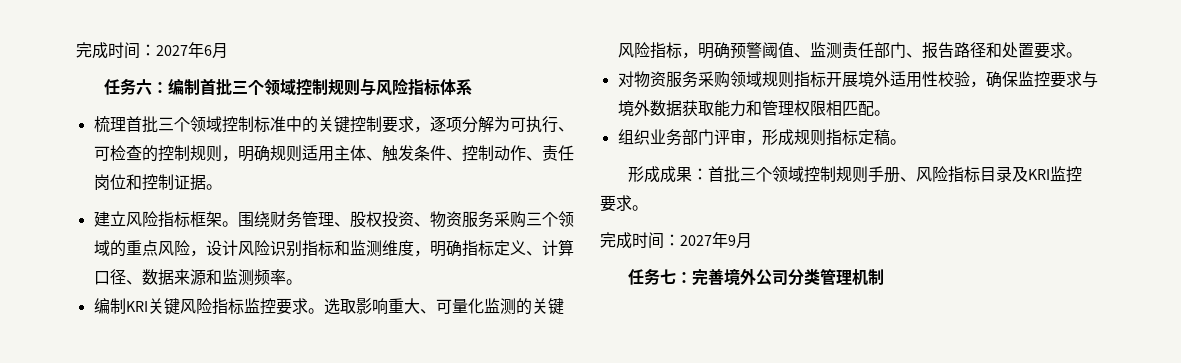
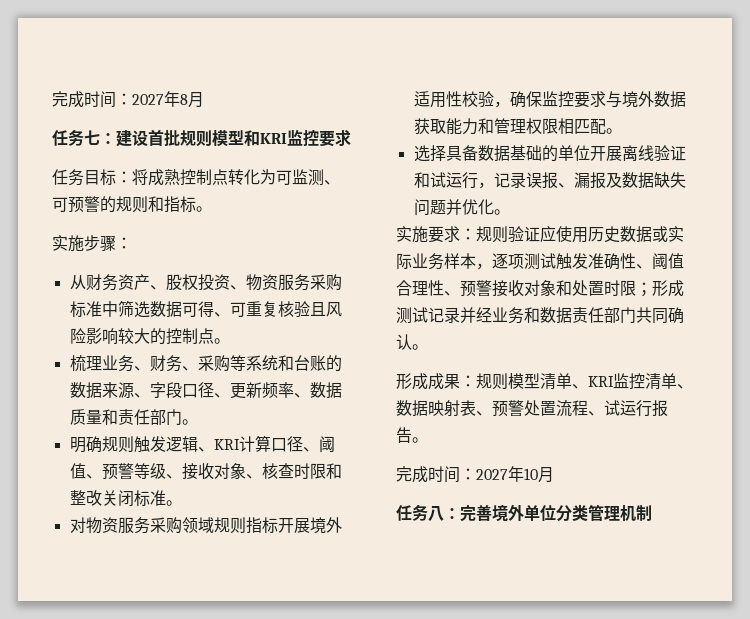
[76,42,228,59] [104,78,473,96] [93,116,574,133] [93,145,574,162] [93,174,222,191] [93,211,334,228] 完成时间：2027年6月 // 任务六：编制首批三个领域控制规则与风险指标体系 // 梳理首批三个领域控制标准中的关键控制要求，逐项分解为可执行、可检查的控制规则，明确规则适用主体、触发条件、控制动作、责任岗位和控制证据。 // 建立风险指标框架。围绕财务管理 -> [52,91,204,108] [52,129,351,147] [52,169,340,186] [52,196,212,213] [52,235,132,252] [69,274,150,291] 完成时间：2027年8月 // 任务七：建设首批规则模型和KRI监控要求 // 任务目标：将成熟控制点转化为可监测、可预警的规则和指标。 // 实施步骤： // 从财务资产
[525,211,574,227] [93,239,574,257] [93,269,302,286] [93,298,564,315] [617,42,1066,59] 三个领域的重点风险，设计风险识别指标和监测维度，明确指标定义、计算口径、数据来源和监测频率。 // 编制KRI关键风险指标监控要求。选取影响重大、可量化监测的关键风险指标，明确预警阈值、监测责任部门、报告路径和处置要求 -> [69,300,342,318] [69,328,230,345] [69,355,342,372] [69,382,342,399] [69,409,198,425] [69,435,335,453] [69,463,342,480] [69,490,166,507] 标准中筛选数据可得、可重复核验且风险影响较大的控制点。 // 梳理业务、财务、采购等系统和台账的数据来源、字段口径、更新频率、数据质量和责任部门。 // 明确规则触发逻辑、KRI计算口径、阈值、预警等级、接收对象、核查时限和整改关闭标准
[617,129,906,146] [628,166,1083,183] [600,195,632,212] 组织业务部门评审，形成规则指标定稿。 // 形成成果：首批三个领域控制规则手册、风险指标目录及KRI监控要求 -> [413,145,686,162] [413,172,686,189] [413,199,510,216] [396,225,684,243] [396,253,684,270] [396,280,684,297] [396,307,684,324] [396,334,428,350] [396,373,693,390] [396,400,668,417] [396,427,412,443] 选择具备数据基础的单位开展离线验证和试运行，记录误报、漏报及数据缺失问题并优化。 // 实施要求：规则验证应使用历史数据或实际业务样本，逐项测试触发准确性、阈值合理性、预警接收对象和处置时限；形成测试记录并经业务和数据责任部门共同确认。 // 形成成果：规则模型清单、KRI监控清单、数据映射表、预警处置流程、试运行报告
[728,233,752,249] [628,268,677,285] 9月 // 任务七 -> [524,467,554,483] [396,504,444,521] 10月 // 任务八
[756,269,789,286] 公司 -> [524,505,556,521] 单位

